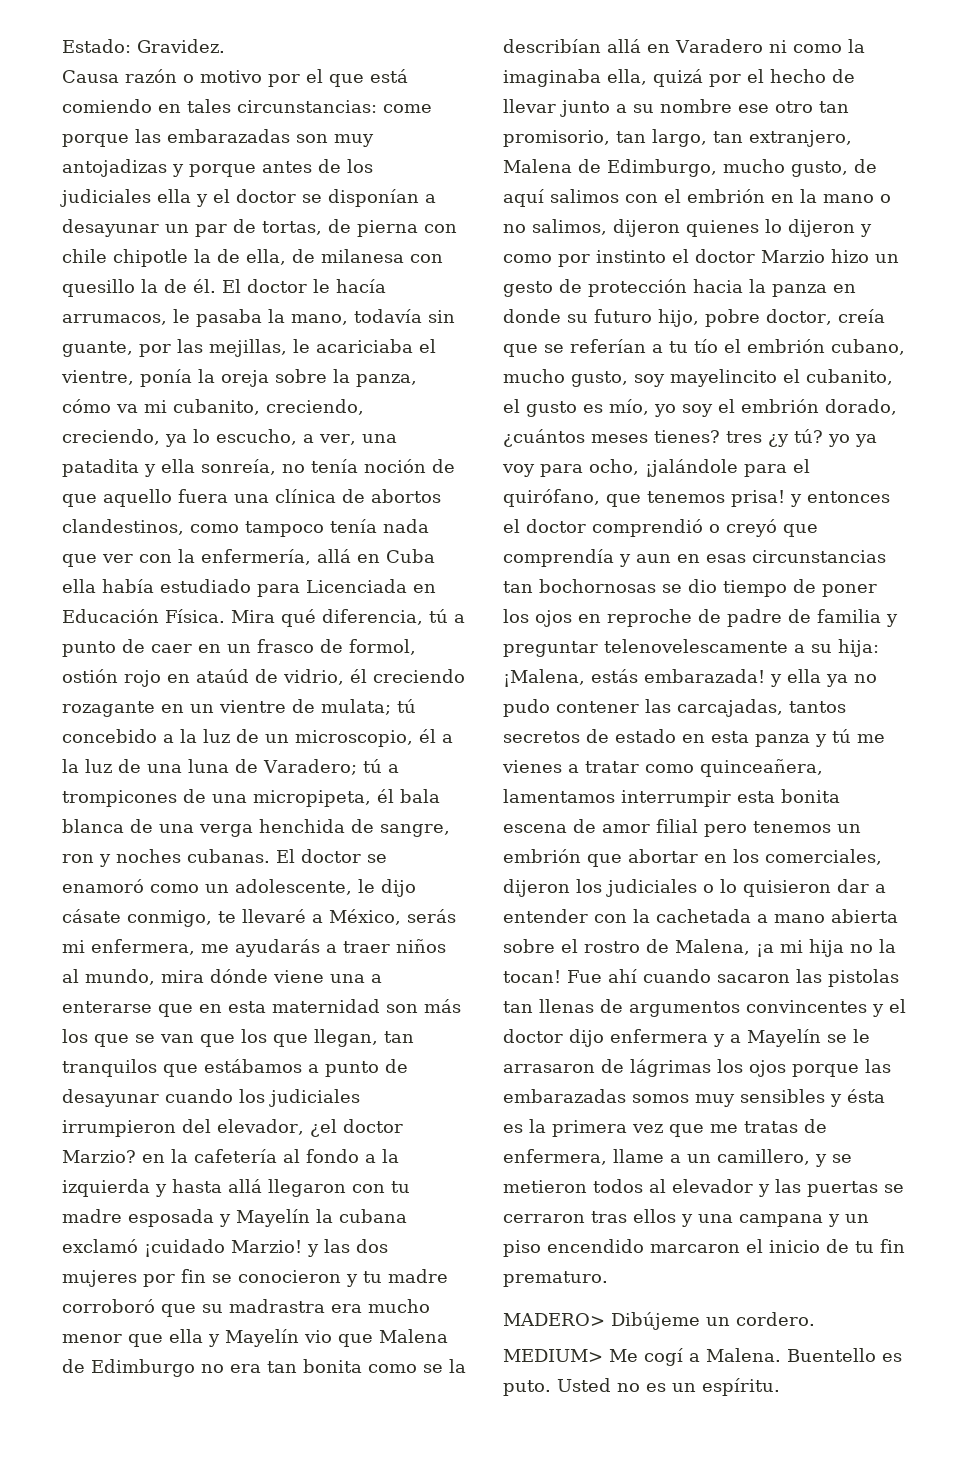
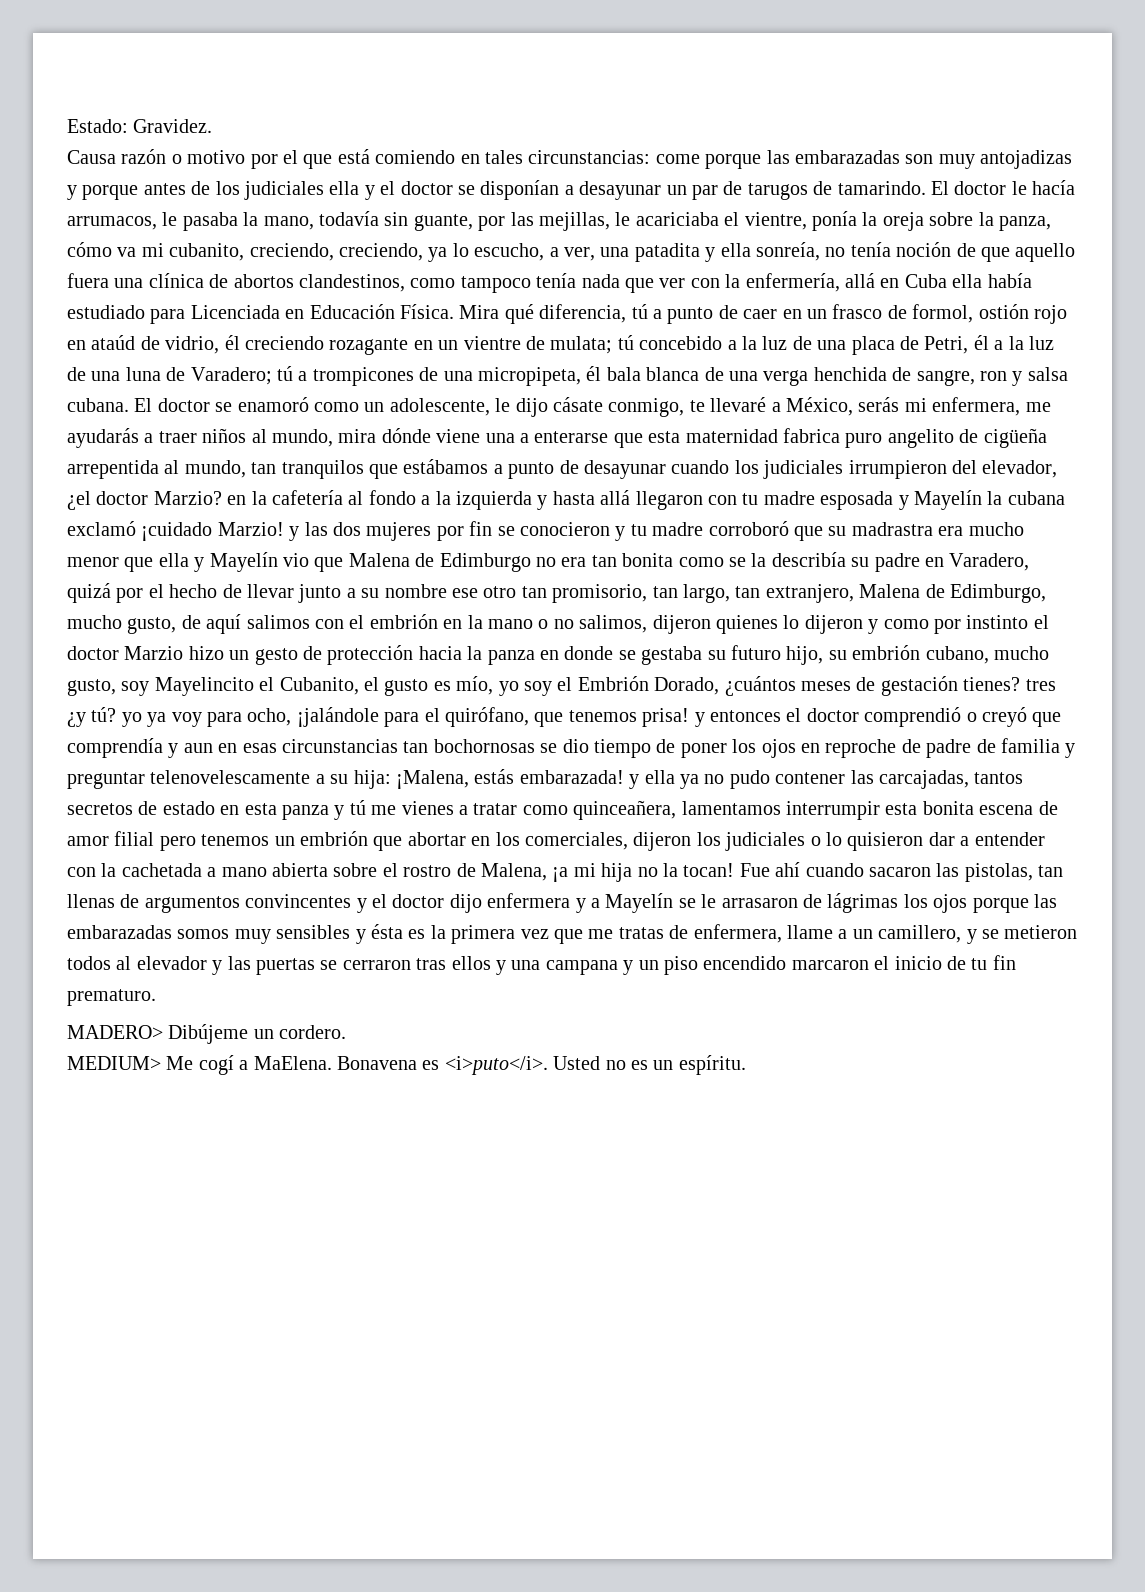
[262,219,457,237] [62,249,443,267] [62,279,216,297] tortas, de pierna con chile chipotle la de ella, de milanesa con quesillo la de él. -> [747,181,926,200] tarugos de tamarindo.
[265,730,413,747] un microscopio, -> [817,336,969,355] una placa de Petri,
[116,849,270,863] noches cubanas. -> [1027,367,1068,381] [67,398,129,412] salsa cubana.
[199,1004,222,1013] en -> (643, 440) none
[386,999,461,1013] [62,1029,378,1047] son más los que se van que los que llegan, -> [782,428,1047,448] [67,460,246,479] fabrica puro angelito de cigüeña arrepentida al mundo,
[503,39,865,53] [503,69,647,87] describían allá en Varadero ni como la imaginaba ella, -> [771,552,1030,572] describía su padre en Varadero,
(561, 316) none -> [618,646,703,665] se gestaba
[705,309,885,327] [503,339,741,357] pobre doctor, creía que se referían a tu tío el -> [828,650,847,660] su
[670,369,893,387] mayelincito el cubanito, -> [154,677,359,696] Mayelincito el Cubanito,
[741,399,897,415] [503,429,648,447] embrión dorado, ¿cuántos meses -> [577,676,958,696] Embrión Dorado, ¿cuántos meses de gestación
[828,969,899,987] pistolas -> [964,863,1033,882] pistolas,
[706,1348,902,1362] [503,1380,551,1396] Malena. Buentello es puto. -> [253,1056,548,1075] MaElena. Bonavena es <i>puto</i>.

